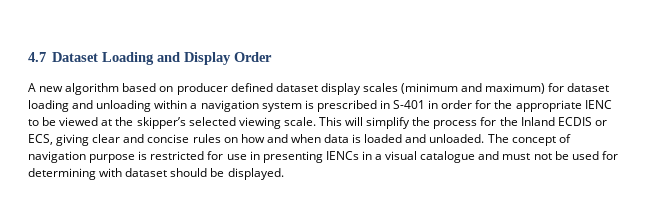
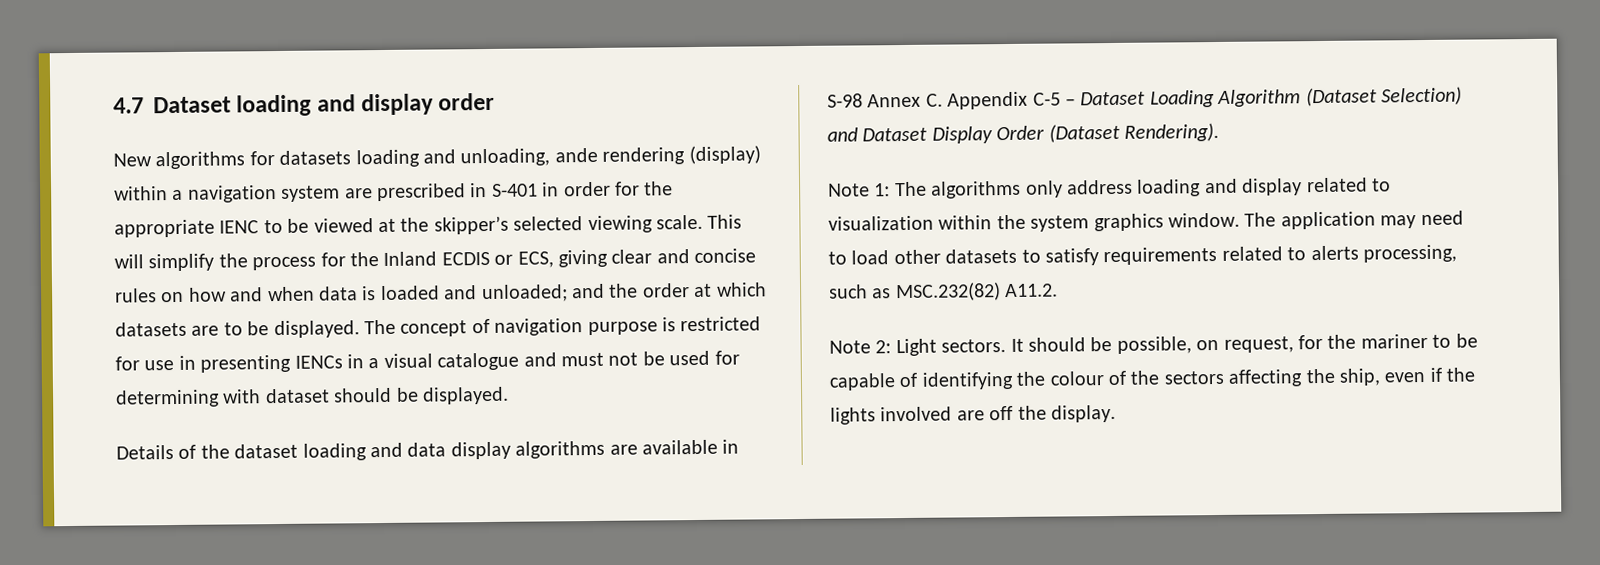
[101,52,272,65] [28,83,610,95] [28,100,152,112] Loading and Display Order // A new algorithm based on producer defined dataset display scales (minimum and maximum) for dataset loading and unloading -> [236,92,496,117] [113,145,761,170] loading and display order // New algorithms for datasets loading and unloading, ande rendering (display)
[304,100,314,109] is -> [344,188,373,199] are
[429,134,485,143] unloaded. -> [481,282,767,303] [115,320,360,339] unloaded; and the order at which datasets are to be displayed.
(284, 174) none -> [116,439,740,461] [827,86,1462,110] [827,122,1219,144] [828,177,1391,199] [828,210,1464,232] [828,244,1457,266] [829,282,1059,302] [829,333,1478,357] [829,367,1476,391] [830,404,1116,425] // Details of the dataset loading and data display algorithms are available in S-98 Annex C. Appendix C-5 – Dataset Loading Algorithm (Dataset Selection) and Dataset Display Order (Dataset Rendering). // Note 1: The algorithms only address loading and display related to visualization within the system graphics window. The application may need to load other datasets to satisfy requirements related to alerts processing, such as MSC.232(82) A11.2. // Note 2: Light sectors. It should be possible, on request, for the mariner to be capable of identifying the colour of the sectors affecting the ship, even if the lights involved are off the display.

